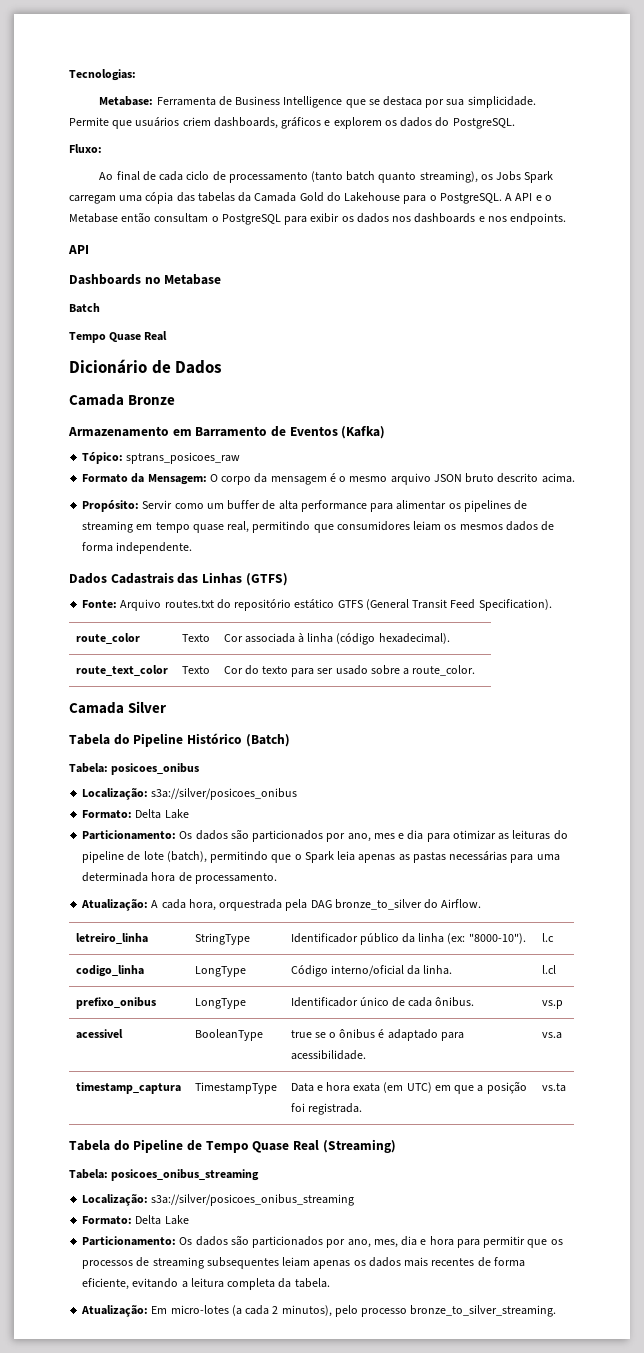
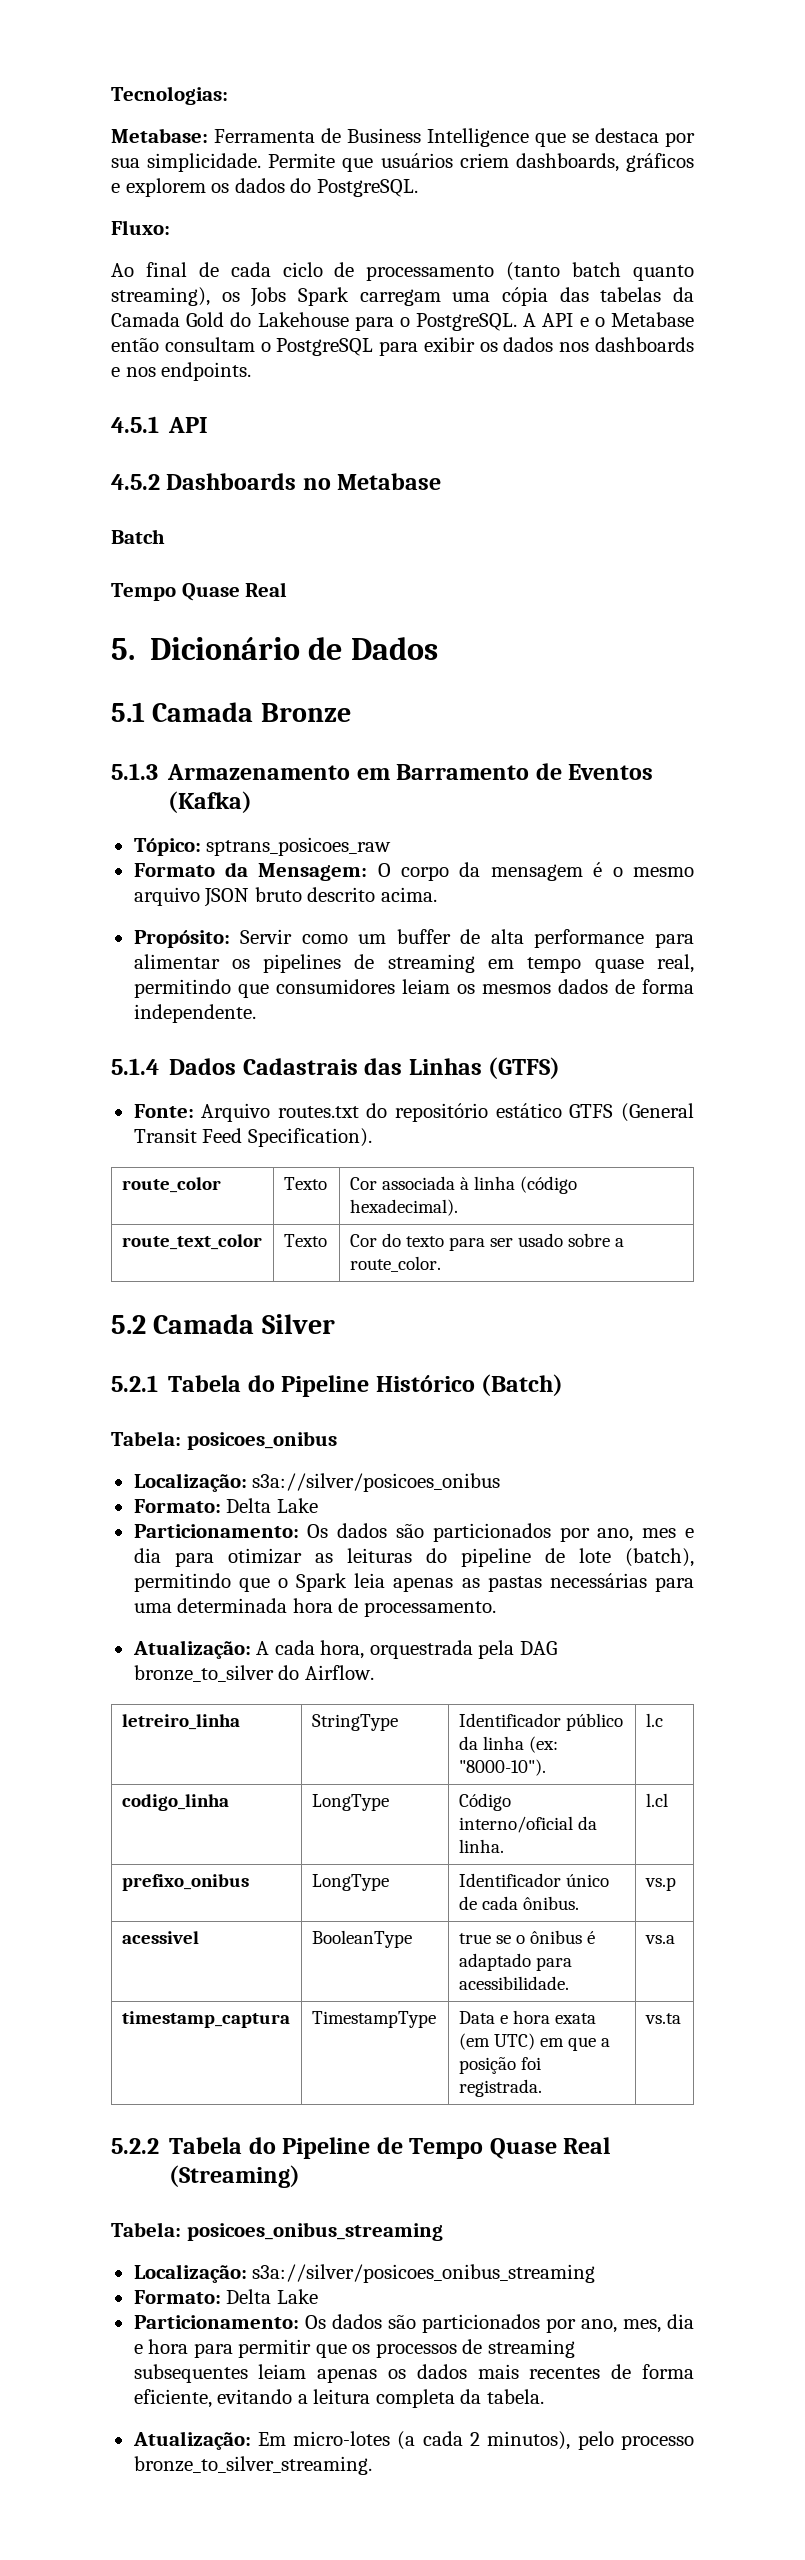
(567, 219) none -> [111,416,159,433] 4.5.1
(89, 249) none -> [111,474,160,490] 4.5.2
(168, 336) none -> [111,638,135,660] 5.
(223, 367) none -> [111,702,145,722] 5.1
(176, 400) none -> [111,763,158,780] 5.1.3
(193, 548) none -> [111,1058,159,1075] 5.1.4
(476, 670) none -> [111,1315,146,1334] 5.2
(167, 707) none -> [111,1375,158,1392] 5.2.1
(566, 1087) none -> [111,2138,159,2154] 5.2.2

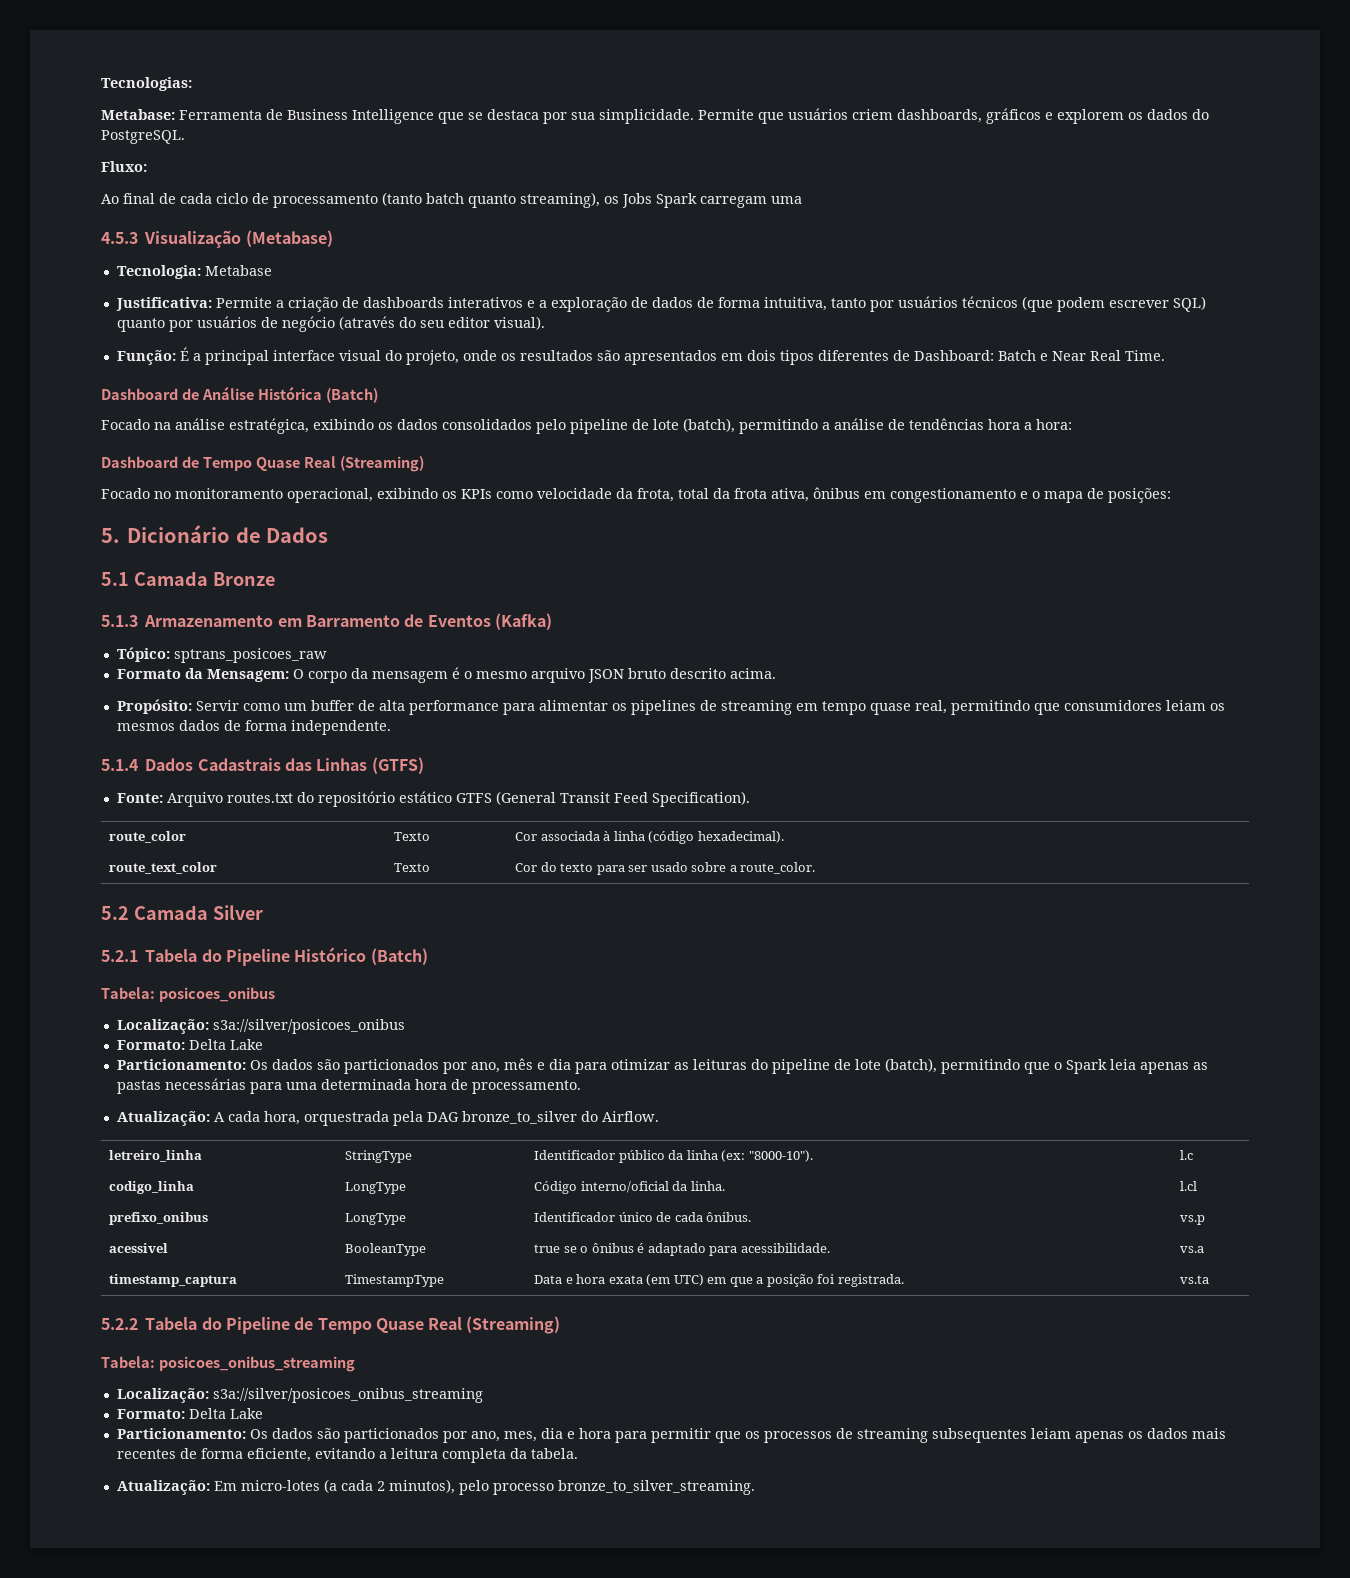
[502,287,695,306] [111,312,694,331] [111,337,694,356] [111,362,252,381] [111,416,209,433] [111,473,442,490] [111,529,165,544] [111,582,288,601] cópia das tabelas da Camada Gold do Lakehouse para o PostgreSQL. A API e o Metabase então consultam o PostgreSQL para exibir os dados nos dashboards e nos endpoints. // 4.5.1 API // 4.5.2 Dashboards no Metabase // Batch // Tempo Quase Real -> [101,230,333,248] [116,265,272,279] [115,296,1206,312] [116,316,545,332] [116,347,1165,365] [101,386,378,403] [101,418,1072,434] [101,456,424,472] [101,487,1171,503] // 4.5.3 Visualização (Metabase) // Tecnologia: Metabase // Justificativa: Permite a criação de dashboards interativos e a exploração de dados de forma intuitiva, tanto por usuários técnicos (que podem escrever SQL) quanto por usuários de negócio (através do seu editor visual). // Função: É a principal interface visual do projeto, onde os resultados são apresentados em dois tipos diferentes de Dashboard: Batch e Near Real Time. // Dashboard de Análise Histórica (Batch) // Focado na análise estratégica, exibindo os dados consolidados pelo pipeline de lote (batch), permitindo a análise de tendências hora a hora: // Dashboard de Tempo Quase Real (Streaming) // Focado no monitoramento operacional, exibindo os KPIs como velocidade da frota, total da frota ativa, ônibus em congestionamento e o mapa de posições:
[642,1528,677,1538] mes -> [503,1058,533,1070] mês

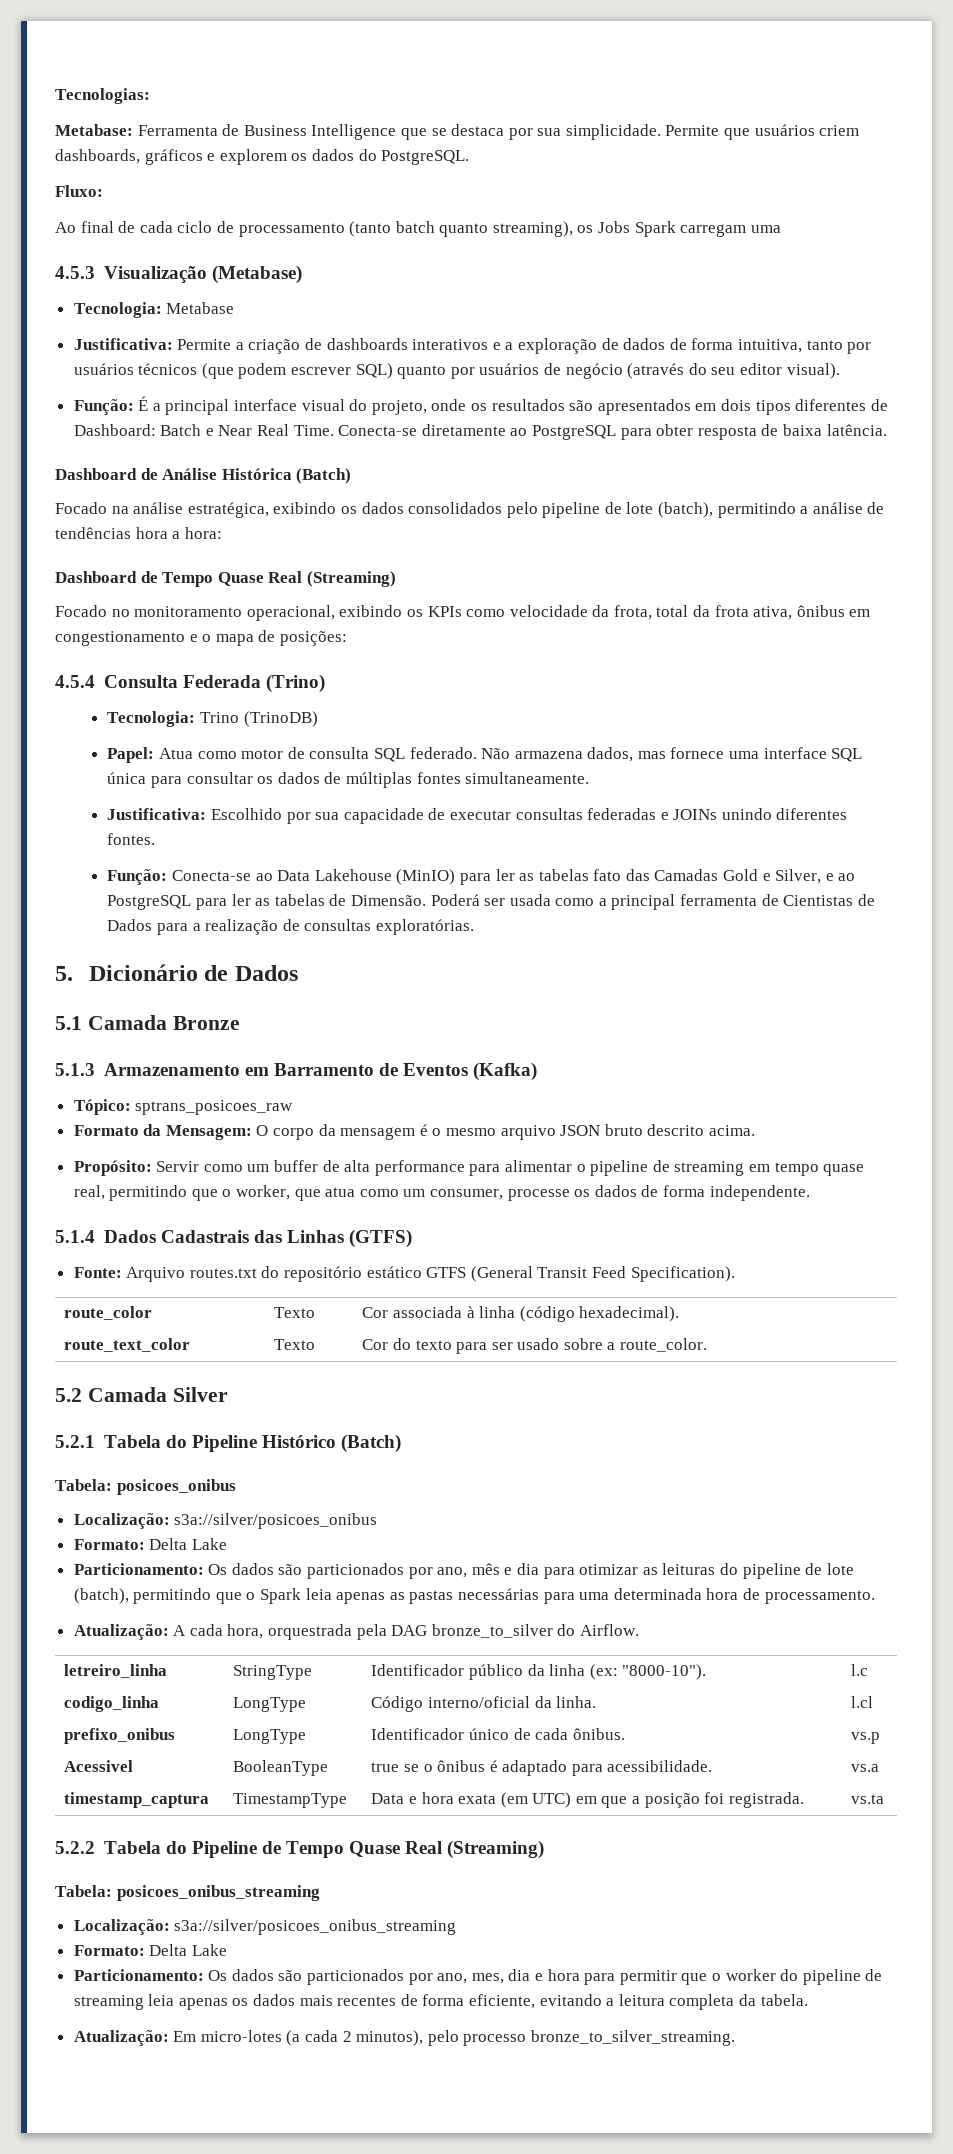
(1165, 355) none -> [338,424,887,440] Conecta-se diretamente ao PostgreSQL para obter resposta de baixa latência.
(1171, 495) none -> [55,674,325,693] [107,711,318,727] [107,747,863,763] [107,772,590,788] [107,808,848,824] [107,833,156,845] [107,869,856,885] [107,894,875,910] [107,919,474,935] // 4.5.4 Consulta Federada (Trino) // Tecnologia: Trino (TrinoDB) // Papel: Atua como motor de consulta SQL federado. Não armazena dados, mas fornece uma interface SQL única para consultar os dados de múltiplas fontes simultaneamente. // Justificativa: Escolhido por sua capacidade de executar consultas federadas e JOINs unindo diferentes fontes. // Função: Conecta-se ao Data Lakehouse (MinIO) para ler as tabelas fato das Camadas Gold e Silver, e ao PostgreSQL para ler as tabelas de Dimensão. Poderá ser usada como a principal ferramenta de Cientistas de Dados para a realização de consultas exploratórias.
[611,700,696,715] os pipelines -> [576,1160,649,1176] o pipeline
[1063,700,1225,711] [116,723,175,731] consumidores leiam os mesmos -> [222,1185,591,1201] o worker, que atua como um consumer, processe os
[109,1243,169,1253] acessivel -> [64,1760,134,1772] Acessivel
[744,1428,1071,1443] os processos de streaming subsequentes leiam -> [711,1969,883,1985] [73,1994,175,2010] o worker do pipeline de streaming leia

